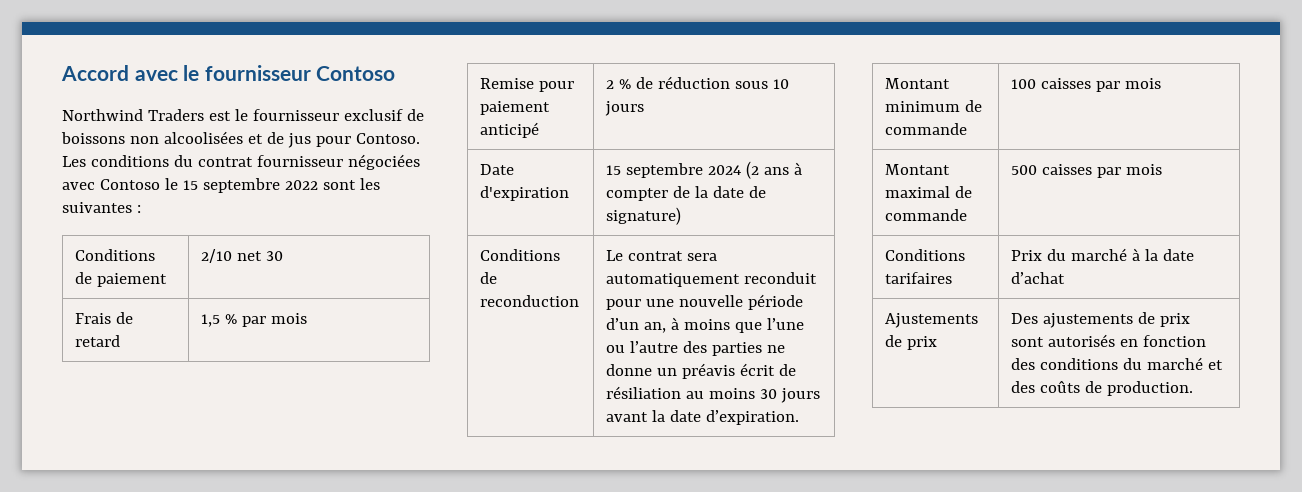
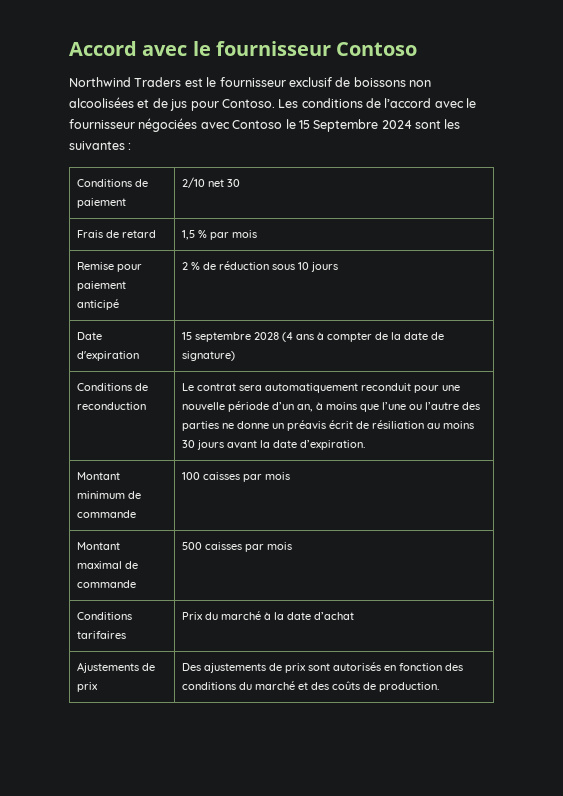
[173,155,253,167] du contrat -> [366,98,477,108] de l’accord avec le
[202,178,318,193] septembre 2022 -> [313,119,412,132] Septembre 2024
[708,161,760,179] 2024 (2 -> [254,332,294,342] 2028 (4

